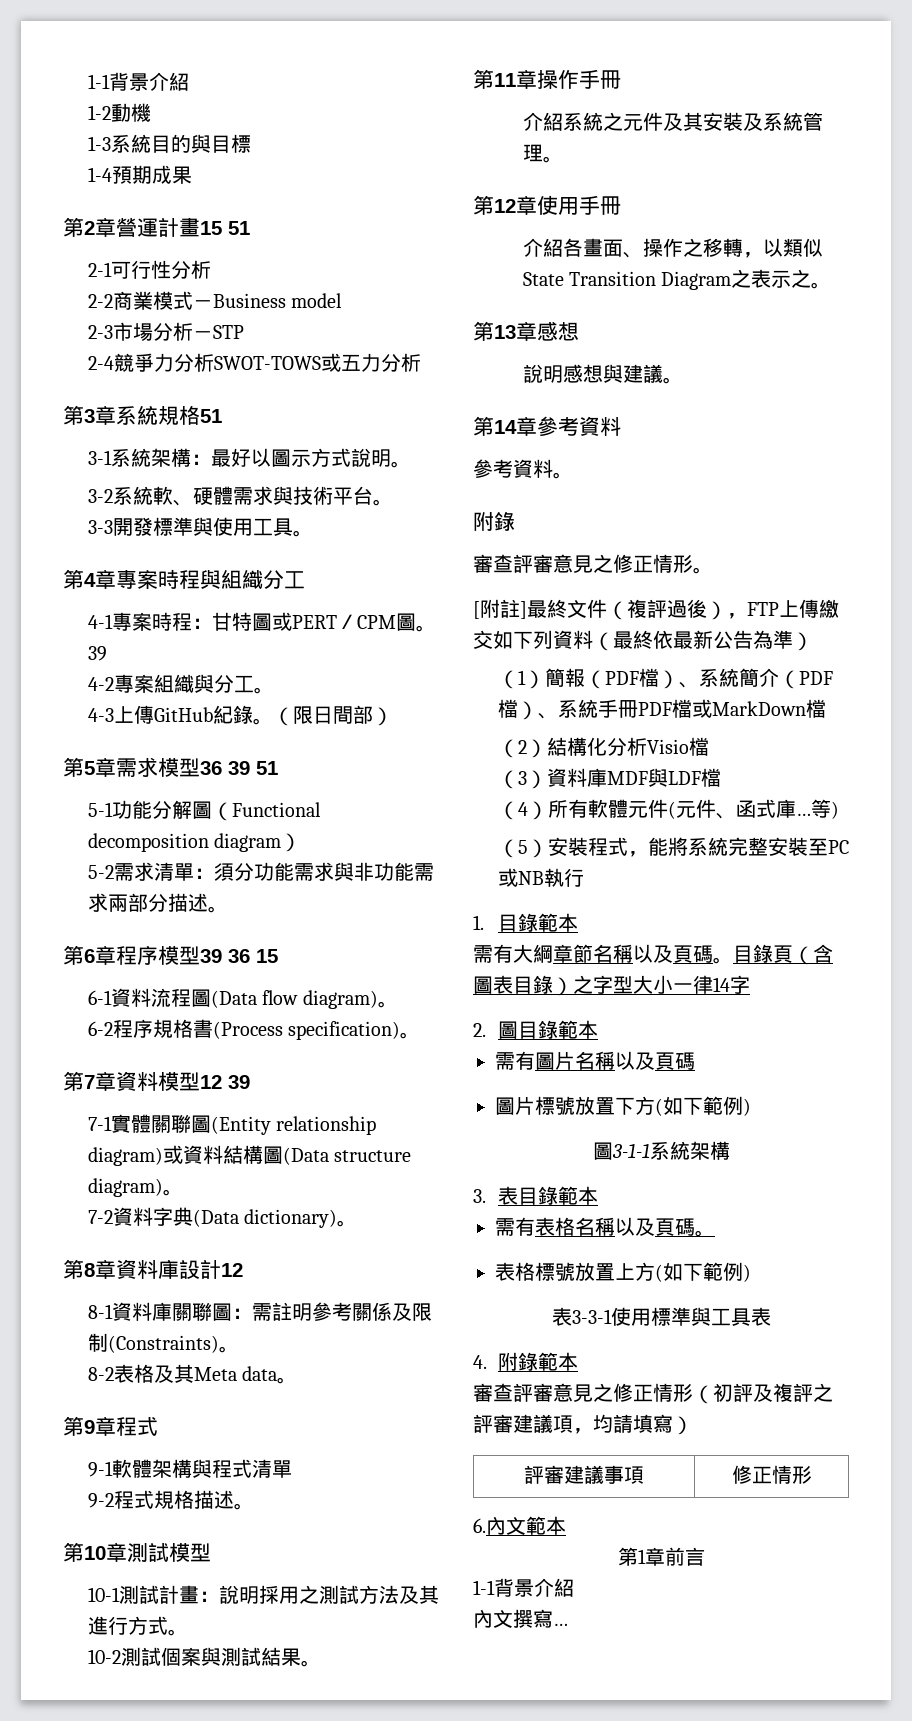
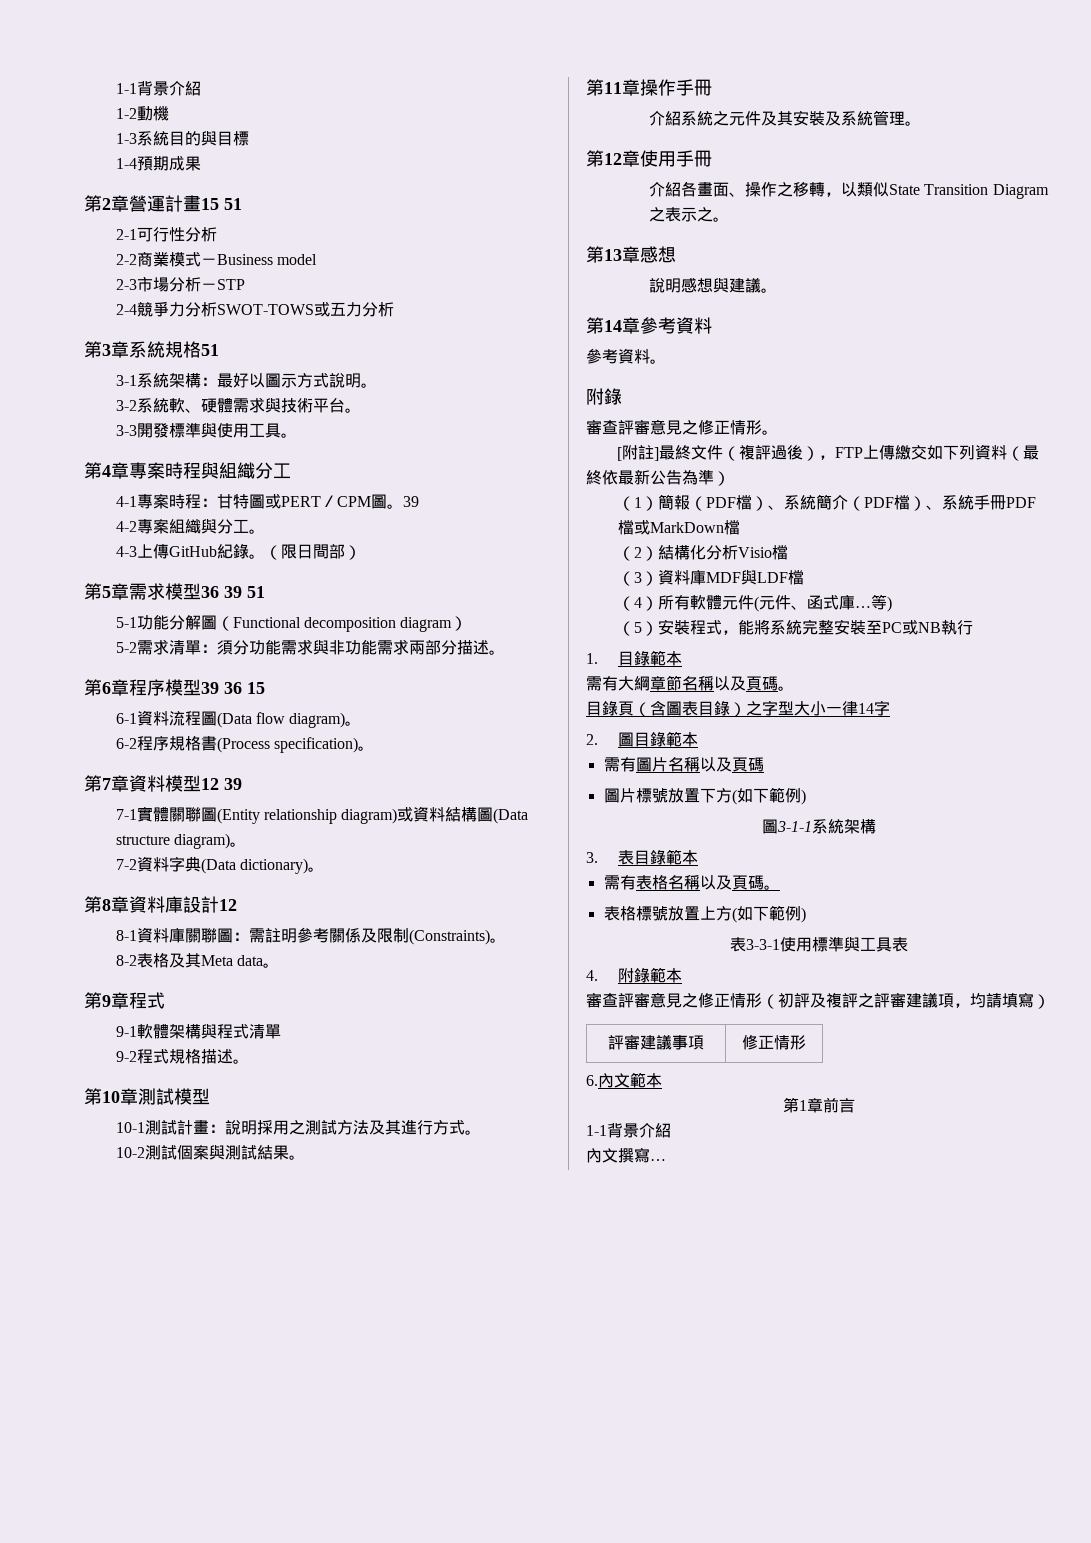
(733, 960) none -> (794, 688) //

